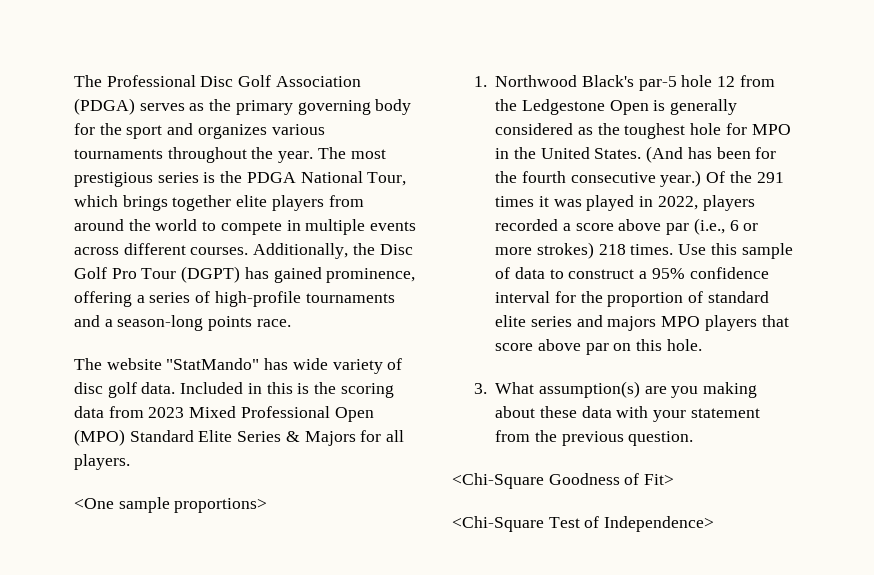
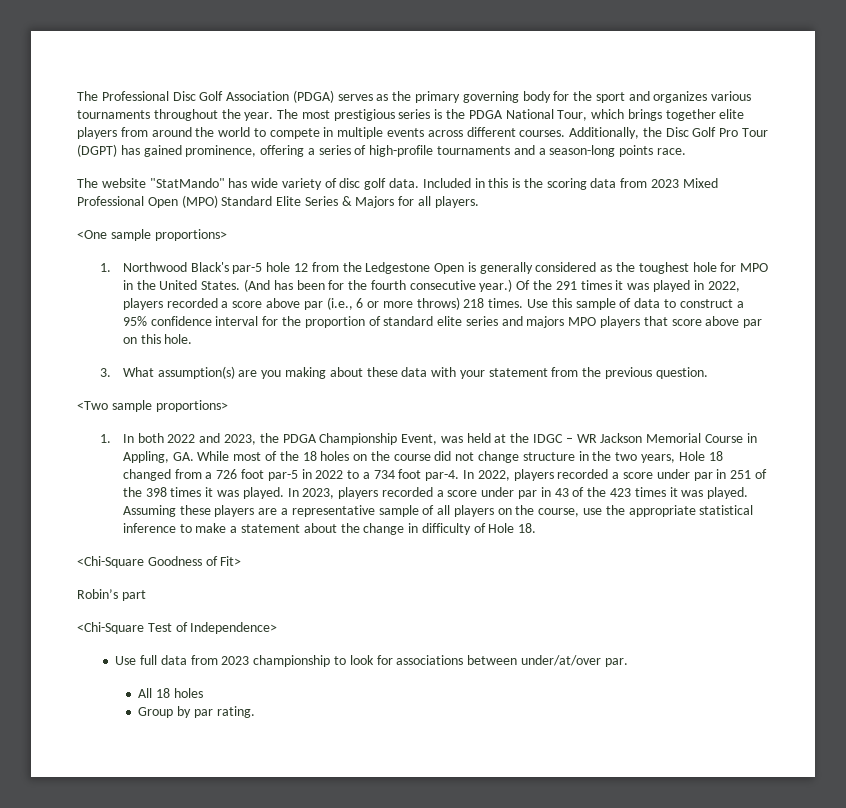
[537,242,595,259] strokes) -> [416,297,460,310] throws)
(694, 438) none -> [77,400,228,412] [99,433,757,445] [122,451,723,463] [122,469,767,481] [122,487,749,499] [122,505,754,517] [122,523,537,535] // <Two sample proportions> // 1. In both 2022 and 2023, the PDGA Championship Event, was held at the IDGC – WR Jackson Memorial Course in Appling, GA. While most of the 18 holes on the course did not change structure in the two years, Hole 18 changed from a 726 foot par-5 in 2022 to a 734 foot par-4. In 2022, players recorded a score under par in 251 of the 398 times it was played. In 2023, players recorded a score under par in 43 of the 423 times it was played. Assuming these players are a representative sample of all players on the course, use the appropriate statistical inference to make a statement about the change in difficulty of Hole 18.
(675, 479) none -> [77,589,146,601] // Robin’s part
(715, 524) none -> [115,655,628,667] [138,688,203,698] [138,706,255,718] // Use full data from 2023 championship to look for associations between under/at/over par. // All 18 holes // Group by par rating.

